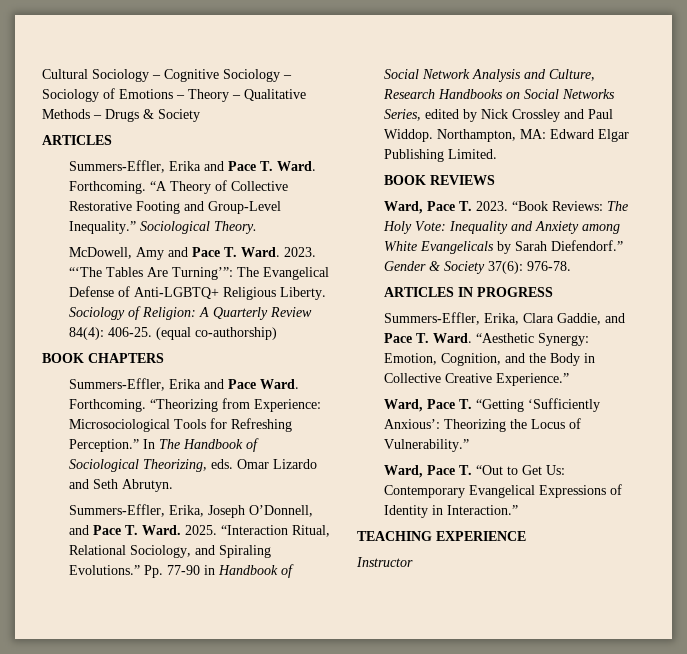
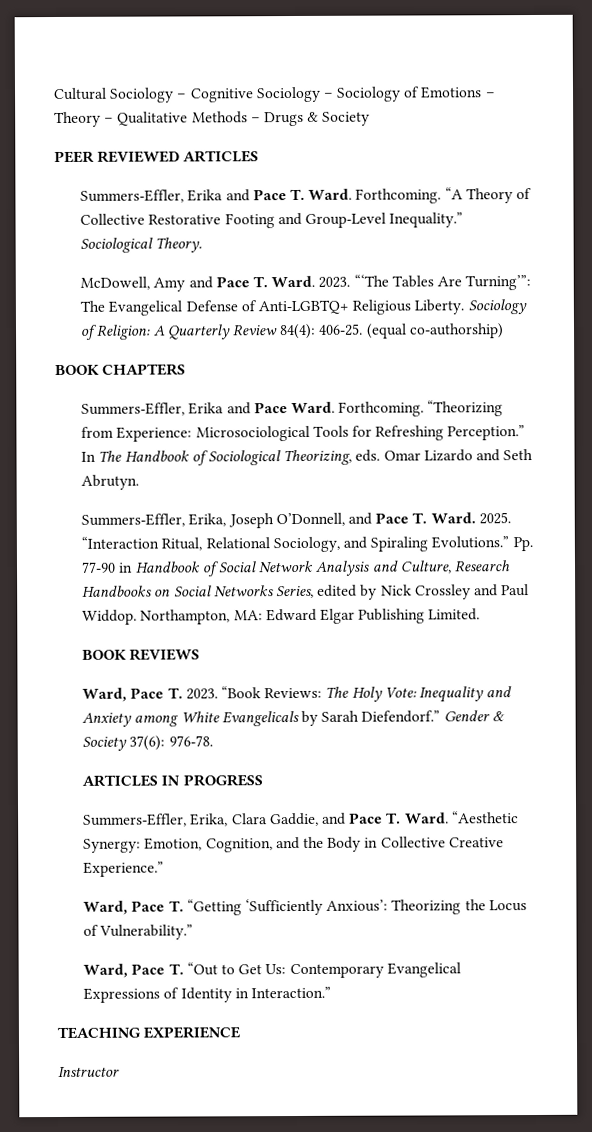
(200, 115) none -> [54,150,181,164] PEER REVIEWED

